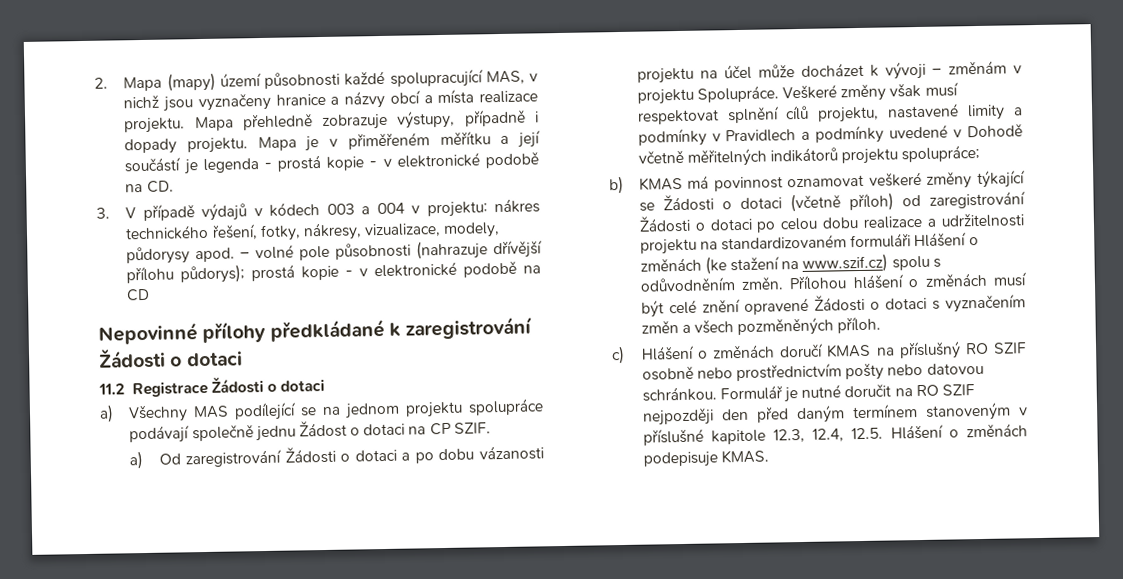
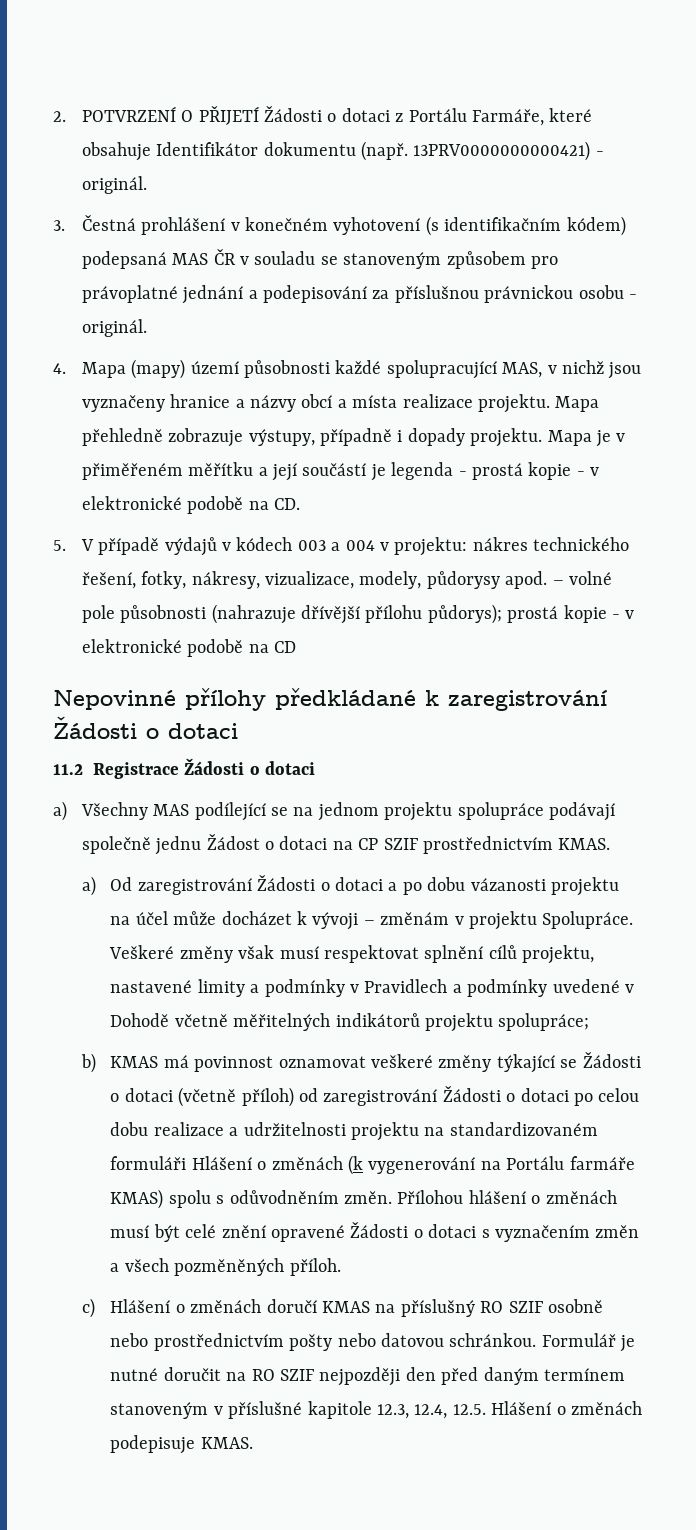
(108, 83) none -> [81,106,593,126] [81,141,604,161] [81,176,147,194] [53,215,626,236] [81,249,558,269] [81,285,637,304] [81,319,147,337] [53,363,66,374] POTVRZENÍ O PŘIJETÍ Žádosti o dotaci z Portálu Farmáře, které obsahuje Identifikátor dokumentu (např. 13PRV0000000000421) - originál. // 3. Čestná prohlášení v konečném vyhotovení (s identifikačním kódem) podepsaná MAS ČR v souladu se stanoveným způsobem pro právoplatné jednání a podepisování za příslušnou právnickou osobu - originál. // 4.
[96,207,110,219] 3. -> [53,540,66,551] 5.
[453,422,491,434] SZIF. -> [383,836,611,854] SZIF prostřednictvím KMAS.
[704,253,889,275] (ke stažení na www.szif.cz) -> [348,1155,635,1175] [110,1189,164,1209] (k vygenerování na Portálu farmáře KMAS)

